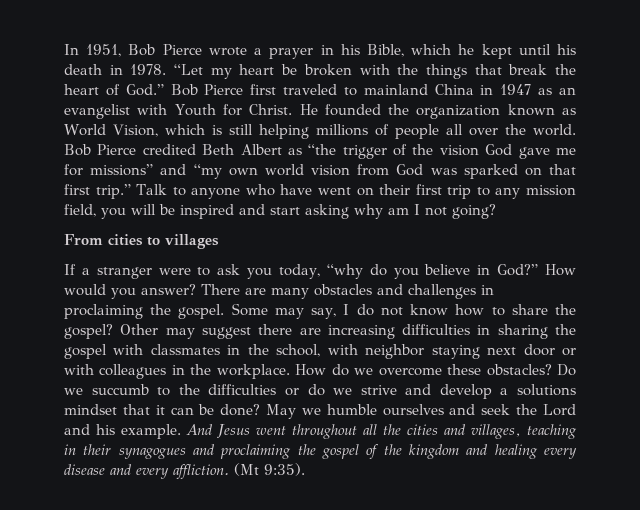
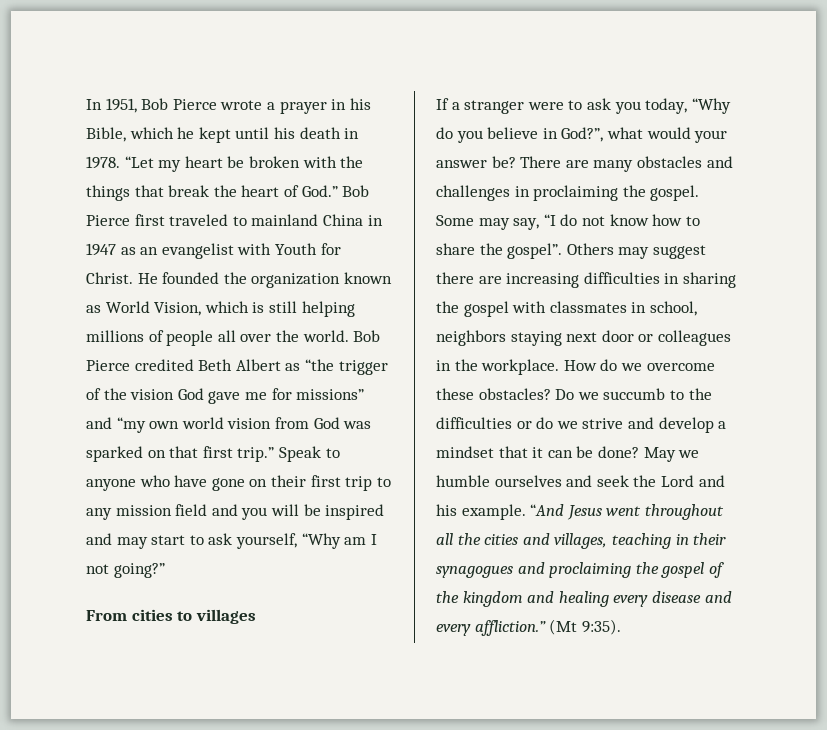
[136,184,168,195] Talk -> [278,446,321,462] Speak
[317,187,351,195] went -> [211,478,245,491] gone
[64,204,96,217] field, -> [175,504,238,516] field and
[270,204,383,219] start asking why -> [116,533,341,549] may start to ask yourself, “Why
[452,204,496,219] going? -> [113,563,165,578] going?”
[326,264,363,279] “why -> [691,98,731,114] “Why
[497,264,576,276] [64,284,196,299] God?” How would you answer? -> [561,127,728,143] [436,156,516,168] God?”, what would your answer be?
[343,304,350,315] I -> [543,214,556,226] “I
[64,324,159,339] gospel? Other -> [507,243,614,259] gospel”. Others
[247,344,425,359] the school, with neighbor -> [649,301,697,316] [436,330,506,346] school, neighbors
[64,364,94,375] with -> (654, 338) none
[516,384,576,396] solutions -> (727, 425) none
[186,424,213,435] And -> [530,504,565,516] “And
[173,464,229,479] affliction. -> [474,620,546,636] affliction.”

